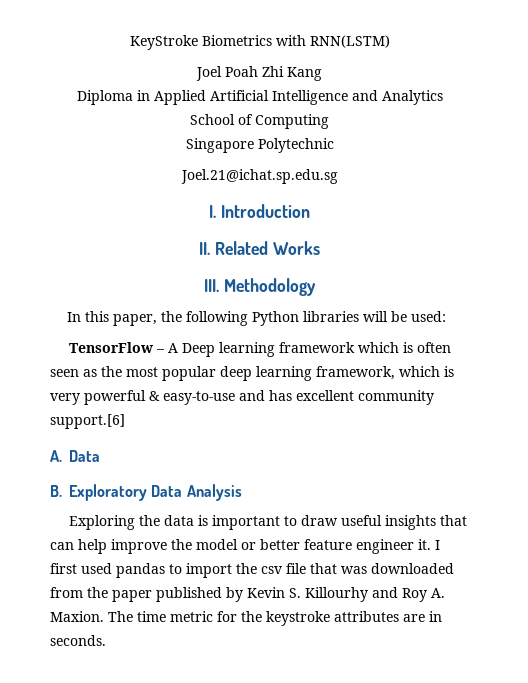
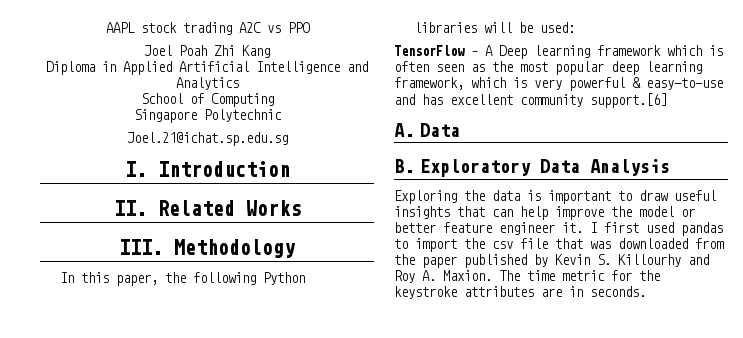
[129,35,390,50] KeyStroke Biometrics with RNN(LSTM) -> [105,22,310,35] AAPL stock trading A2C vs PPO

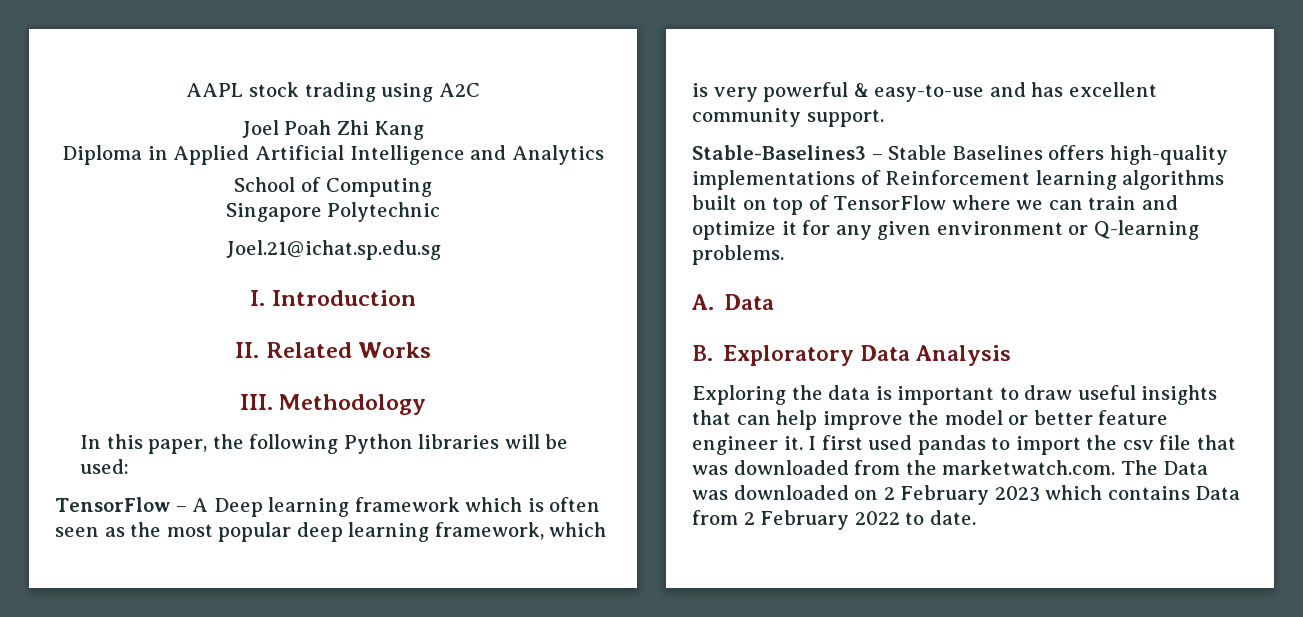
(232, 28) none -> [381,83,434,102] using
[266,22,310,33] vs PPO -> (480, 90) none
[590,93,667,108] support.[6] -> [806,109,884,127] [692,145,1228,165] [692,170,1225,190] [692,195,1178,215] [692,220,1199,240] [692,245,784,265] support. // Stable-Baselines3 – Stable Baselines offers high-quality implementations of Reinforcement learning algorithms built on top of TensorFlow where we can train and optimize it for any given environment or Q-learning problems.
[422,254,709,268] [394,270,660,283] [394,286,646,299] paper published by Kevin S. Killourhy and Roy A. Maxion. The time metric for the keystroke attributes are in seconds. -> [942,460,1209,475] [692,485,1241,505] [692,510,976,530] marketwatch.com. The Data was downloaded on 2 February 2023 which contains Data from 2 February 2022 to date.

